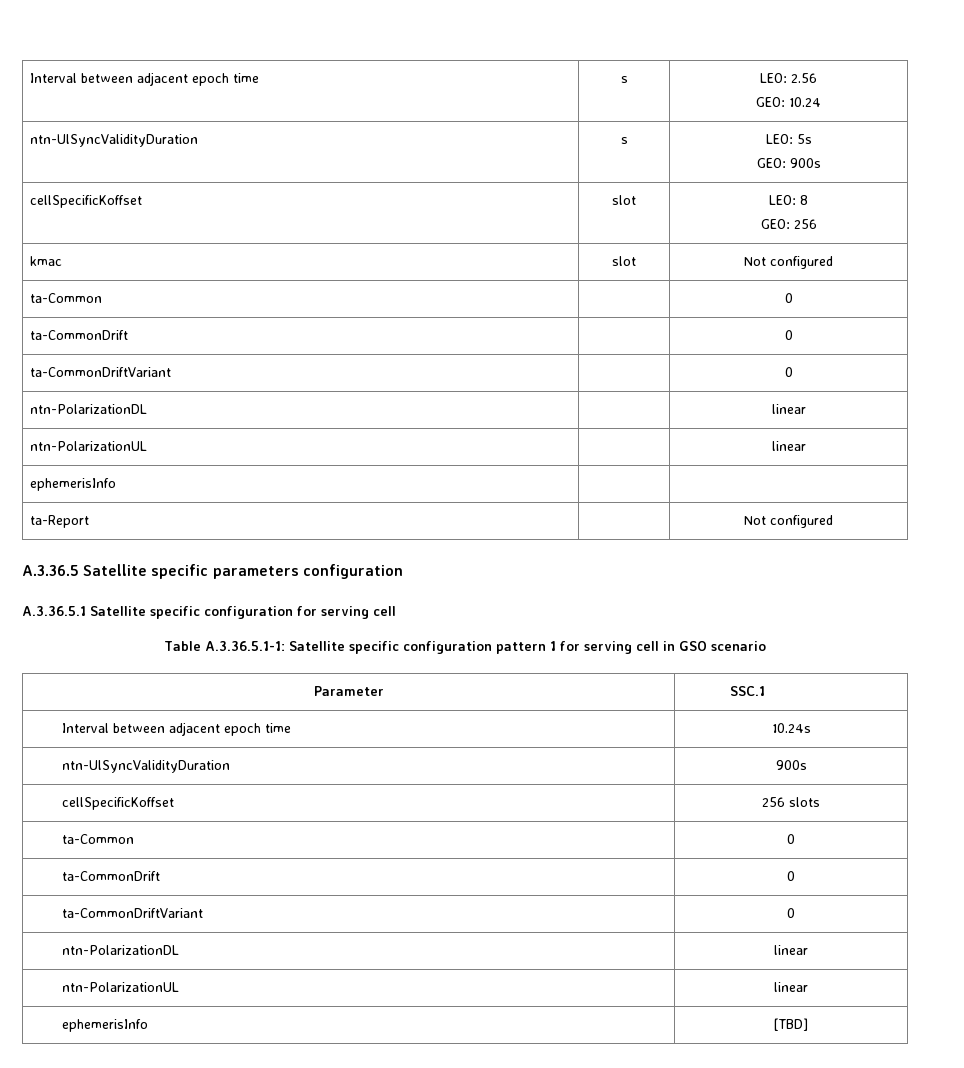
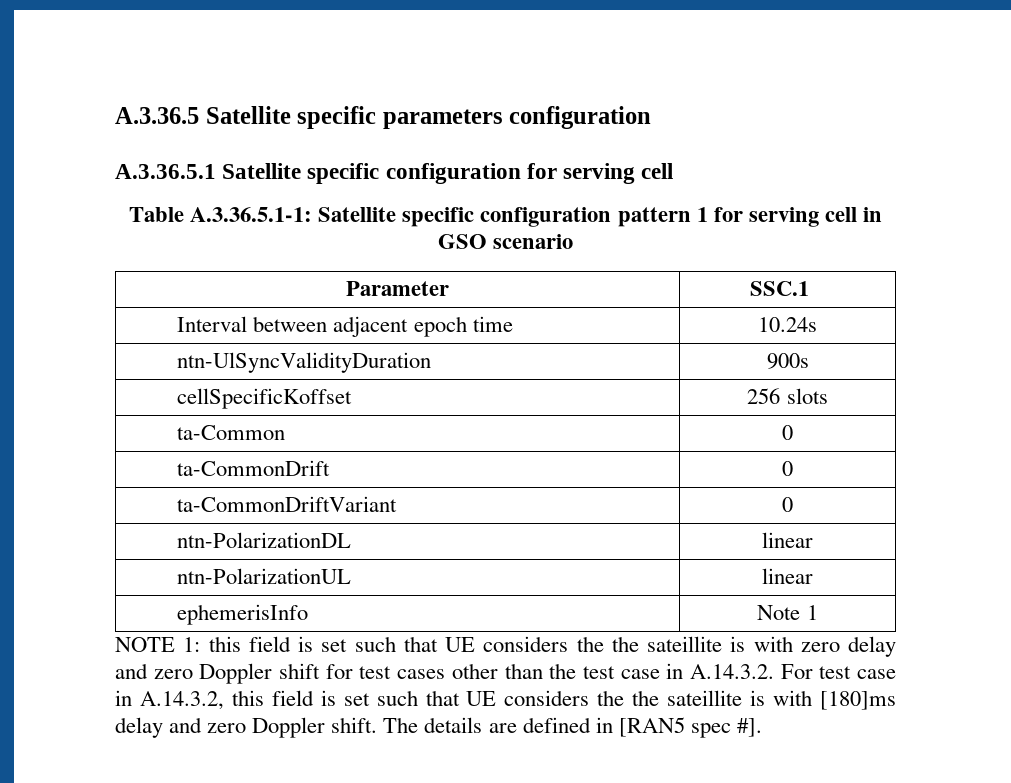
[29,72,259,86] [620,76,628,83] [760,73,817,83] [756,97,821,107] [29,134,198,147] [620,137,628,144] [765,134,812,144] [756,158,821,168] [29,195,142,208] [612,195,636,205] [769,195,808,205] [760,219,817,229] [29,256,62,266] [612,256,636,266] [744,256,833,269] [29,293,102,303] [784,293,793,303] [29,330,128,340] [784,330,793,340] [29,367,171,377] [784,367,793,377] [29,404,147,414] [771,404,806,414] [29,441,147,451] [771,441,806,451] [29,478,116,491] [29,515,89,528] [744,515,833,528] Interval between adjacent epoch time | s | LEO: 2.56 // GEO: 10.24 // ntn-UlSyncValidityDuration | s | LEO: 5s // GEO: 900s // cellSpecificKoffset | slot | LEO: 8 // GEO: 256 // kmac | slot | Not configured // ta-Common | | 0 // ta-CommonDrift | | 0 // ta-CommonDriftVariant | | 0 // ntn-PolarizationDL | | linear // ntn-PolarizationUL | | linear // ephemerisInfo | | // ta-Report | | Not configured // -> (115, 115) none
[774,1018,808,1031] [TBD] -> [757,605,818,620] [115,636,896,657] [115,663,896,684] [115,690,896,710] [115,717,762,738] Note 1 // NOTE 1: this field is set such that UE considers the the sateillite is with zero delay and zero Doppler shift for test cases other than the test case in A.14.3.2. For test case in A.14.3.2, this field is set such that UE considers the the sateillite is with [180]ms delay and zero Doppler shift. The details are defined in [RAN5 spec #].

